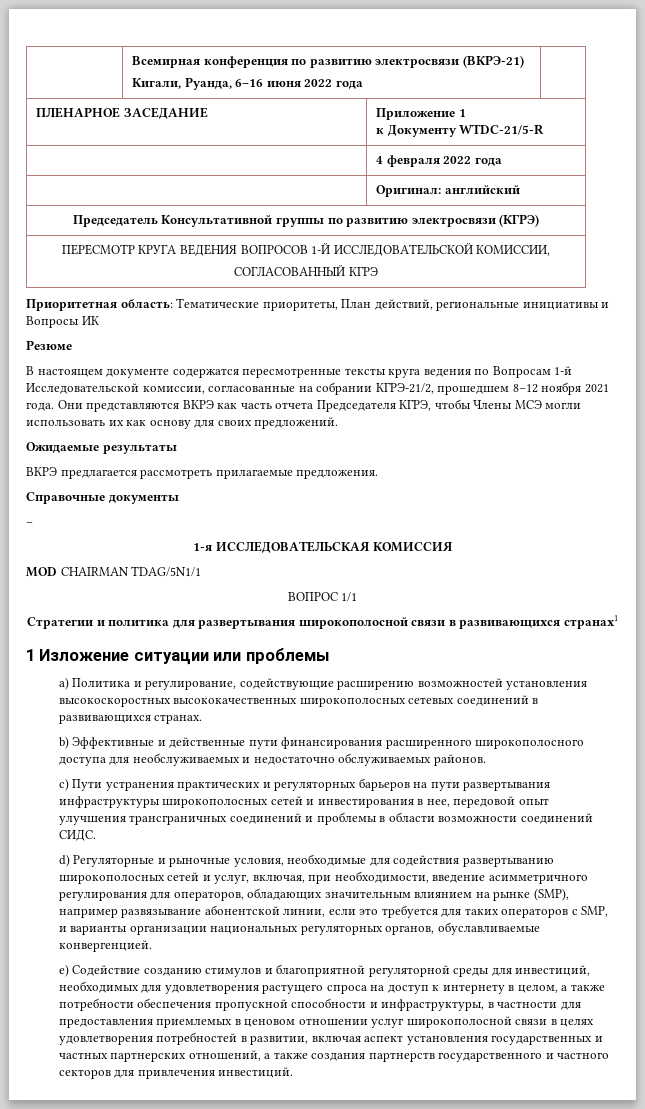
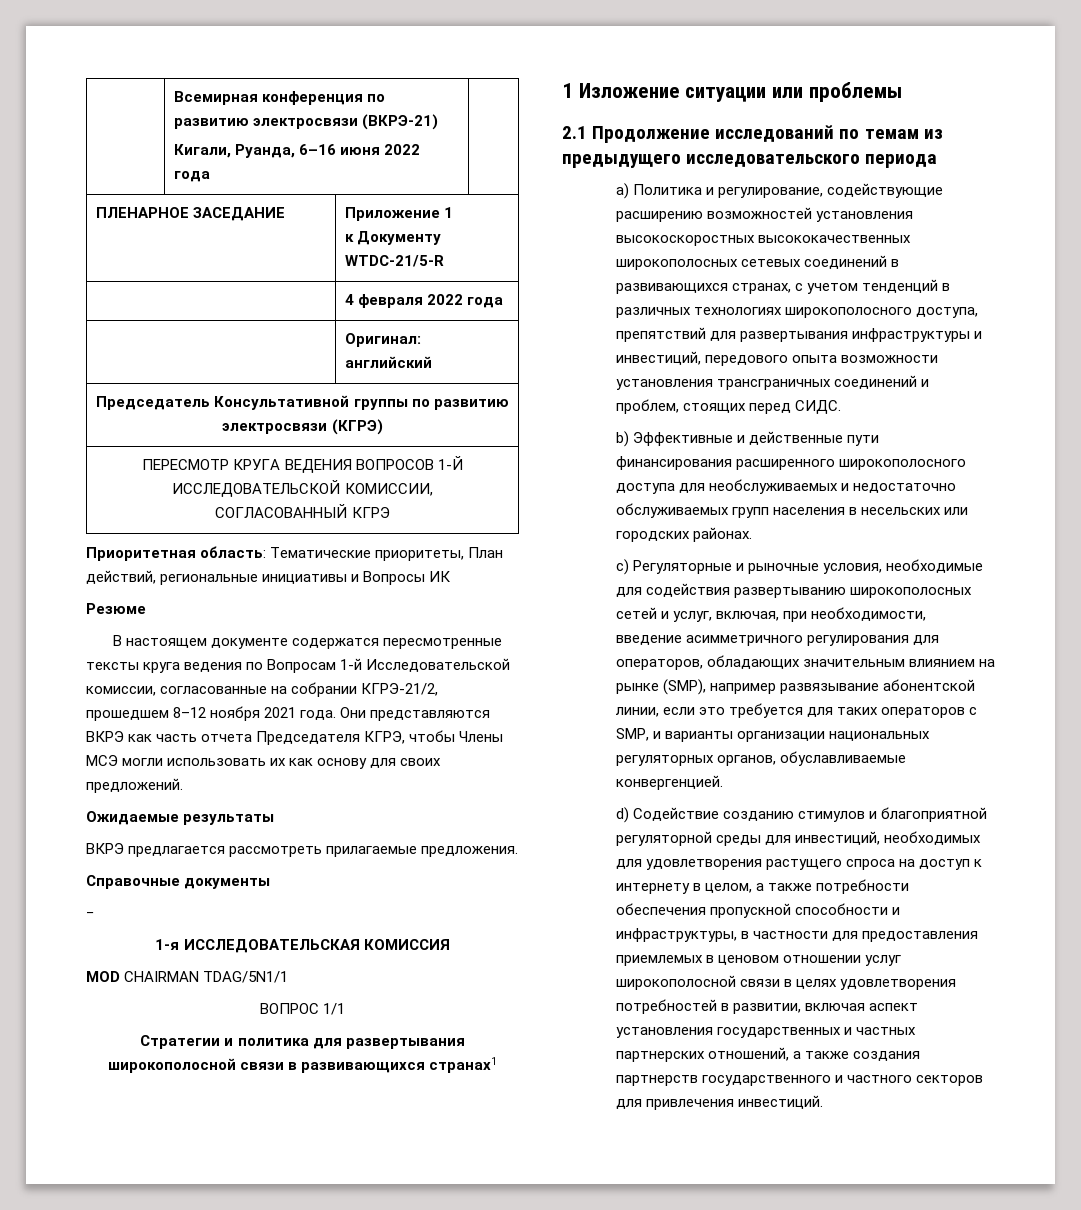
(329, 656) none -> [562,125,943,143] [562,154,938,168] // 2.1 Продолжение исследований по темам из предыдущего исследовательского периода
[154,714,203,724] странах. -> [731,279,951,294] [615,307,978,318] [615,327,982,342] [615,351,938,366] [615,375,929,390] [615,399,841,414] странах, с учетом тенденций в различных технологиях широкополосного доступа, препятствий для развертывания инфраструктуры и инвестиций, передового опыта возможности установления трансграничных соединений и проблем, стоящих перед СИДС.
[433,754,486,766] [58,778,551,791] [58,796,549,808] [58,812,593,825] [58,829,96,841] [58,854,70,867] районов. // c) Пути устранения практических и регуляторных барьеров на пути развертывания инфраструктуры широкополосных сетей и инвестирования в нее, передовой опыт улучшения трансграничных соединений и проблемы в области возможности соединений СИДС. // d) -> [731,507,969,518] [615,527,752,542] [615,559,629,575] групп населения в несельских или городских районах. // c)
[58,964,69,977] e) -> [615,807,629,823] d)

